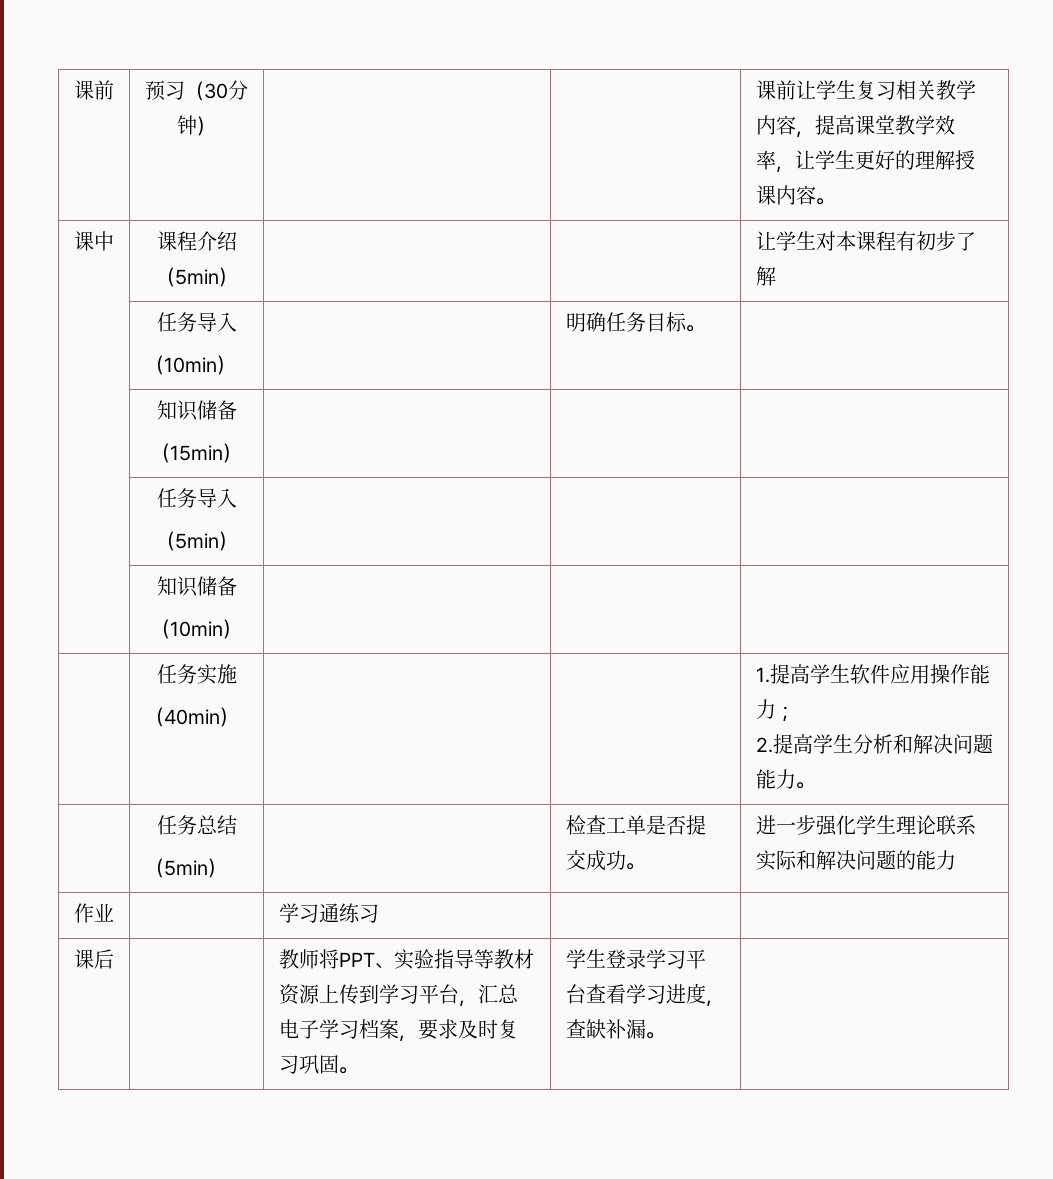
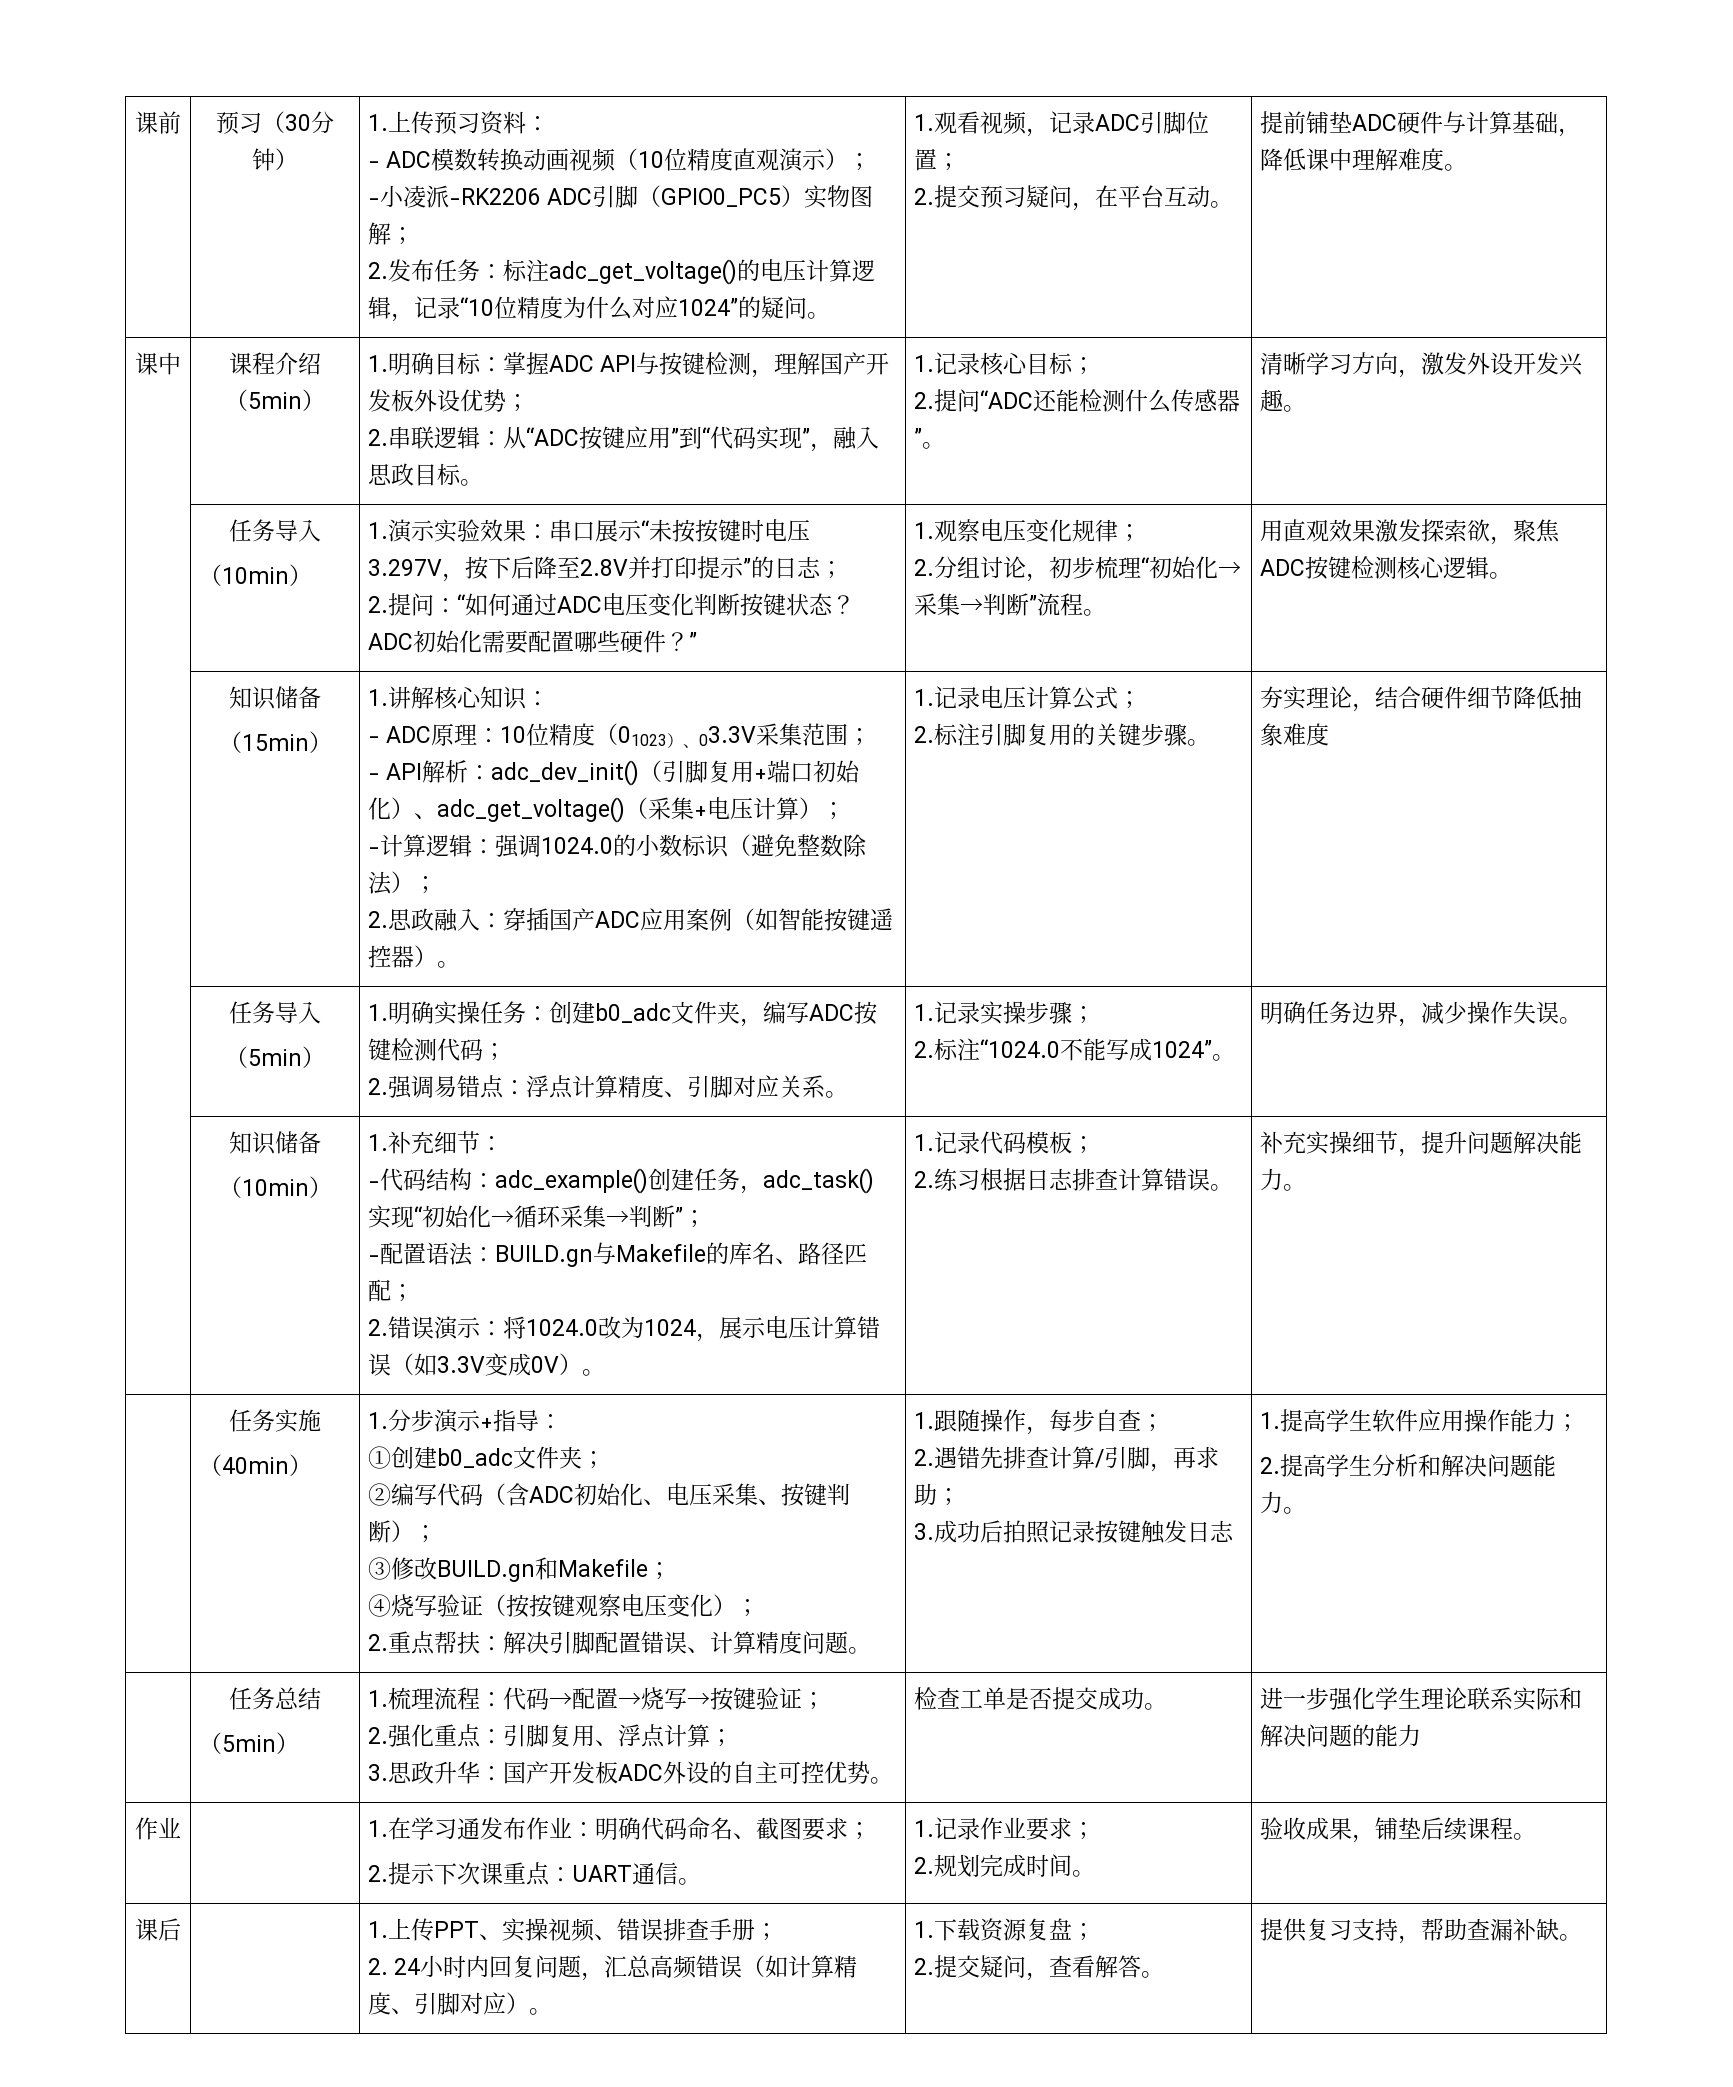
[755,80,976,100] [755,115,955,138] [755,150,975,173] [755,185,816,205] | | 课前让学生复习相关教学内容，提高课堂教学效率，让学生更好的理解授课内容 -> [368,111,550,135] [368,148,872,172] [368,185,874,209] [368,222,415,245] [368,259,876,285] [368,296,831,322] [914,111,1210,137] [914,148,961,171] [914,185,1234,211] [1260,111,1582,137] [1260,148,1445,171] 1.上传预习资料： // - ADC模数转换动画视频（10位精度直观演示）； // -小凌派-RK2206 ADC引脚（GPIO0_PC5）实物图解； // 2.发布任务：标注adc_get_voltage()的电压计算逻辑，记录“10位精度为什么对应1024”的疑问。 | 1.观看视频，记录ADC引脚位置； // 2.提交预习疑问，在平台互动。 | 提前铺垫ADC硬件与计算基础，降低课中理解难度
[755,231,976,251] [755,266,776,286] [156,312,237,332] [144,355,236,375] [565,312,705,332] [156,400,237,421] [151,443,242,463] [156,488,237,508] [155,531,238,551] [156,576,237,597] [151,619,242,639] [156,664,237,685] [144,707,239,727] | | 让学生对本课程有初步了解 // | 任务导入 // （10min） | | 明确任务目标。 | // | 知识储备 // （15min） | | | // | 任务导入 // （5min） | | | // | 知识储备 // （10min） | | | // | 任务实施 // （40min） | | -> [368,352,890,378] [368,389,530,412] [368,426,880,452] [368,463,484,486] [914,352,1096,376] [914,389,1241,413] [914,428,946,449] [1260,352,1584,378] [1260,389,1307,412] [229,519,321,542] [199,564,313,586] [368,519,811,543] [368,556,844,582] [368,593,856,617] [368,630,698,654] [914,519,1142,542] [914,556,1242,582] [914,593,1107,616] [1260,519,1561,545] [1260,556,1513,580] [229,686,321,710] [218,731,332,753] [368,686,550,710] [368,723,872,748] [368,760,861,786] [368,797,846,823] [368,834,868,858] [368,871,438,895] [368,908,894,932] [368,945,461,968] [914,686,1142,710] [914,723,1211,746] [1260,686,1583,712] [1260,723,1330,746] [229,1001,321,1024] [225,1046,325,1068] [368,1001,878,1027] [368,1038,507,1061] [368,1075,849,1099] [914,1001,1096,1025] [914,1038,1236,1061] [1260,1001,1583,1027] [229,1131,321,1155] [218,1176,332,1198] [368,1131,504,1154] [368,1168,875,1194] [368,1205,707,1229] [368,1242,868,1267] [368,1279,415,1302] [368,1316,881,1342] [368,1353,606,1376] [914,1131,1096,1154] [914,1168,1234,1191] [1260,1131,1583,1157] [1260,1168,1307,1191] [229,1409,321,1433] [199,1454,313,1476] [368,1409,563,1433] [368,1446,606,1469] [368,1483,851,1507] [368,1520,438,1543] [368,1557,672,1582] [368,1594,760,1618] [368,1631,872,1655] [914,1409,1165,1435] [914,1446,1220,1472] [914,1483,961,1506] [914,1520,1235,1544] 1.明确目标：掌握ADC API与按键检测，理解国产开发板外设优势； // 2.串联逻辑：从“ADC按键应用”到“代码实现”，融入思政目标。 | 1.记录核心目标； // 2.提问“ADC还能检测什么传感器”。 | 清晰学习方向，激发外设开发兴趣。 // | 任务导入 // （10min） | 1.演示实验效果：串口展示“未按按键时电压3.297V，按下后降至2.8V并打印提示”的日志； // 2.提问：“如何通过ADC电压变化判断按键状态？ADC初始化需要配置哪些硬件？” | 1.观察电压变化规律； // 2.分组讨论，初步梳理“初始化→采集→判断”流程。 | 用直观效果激发探索欲，聚焦ADC按键检测核心逻辑。 // | 知识储备 // （15min） | 1.讲解核心知识： // - ADC原理：10位精度（01023）、03.3V采集范围； // - API解析：adc_dev_init()（引脚复用+端口初始化）、adc_get_voltage()（采集+电压计算）； // -计算逻辑：强调1024.0的小数标识（避免整数除法）； // 2.思政融入：穿插国产ADC应用案例（如智能按键遥控器）。 | 1.记录电压计算公式； // 2.标注引脚复用的关键步骤。 | 夯实理论，结合硬件细节降低抽象难度 // | 任务导入 // （5min） | 1.明确实操任务：创建b0_adc文件夹，编写ADC按键检测代码； // 2.强调易错点：浮点计算精度、引脚对应关系。 | 1.记录实操步骤； // 2.标注“1024.0不能写成1024”。 | 明确任务边界，减少操作失误。 // | 知识储备 // （10min） | 1.补充细节： // -代码结构：adc_example()创建任务，adc_task()实现“初始化→循环采集→判断”； // -配置语法：BUILD.gn与Makefile的库名、路径匹配； // 2.错误演示：将1024.0改为1024，展示电压计算错误（如3.3V变成0V）。 | 1.记录代码模板； // 2.练习根据日志排查计算错误。 | 补充实操细节，提升问题解决能力。 // | 任务实施 // （40min） | 1.分步演示+指导： // ①创建b0_adc文件夹； // ②编写代码（含ADC初始化、电压采集、按键判断）； // ③修改BUILD.gn和Makefile； // ④烧写验证（按按键观察电压变化）； // 2.重点帮扶：解决引脚配置错误、计算精度问题。 | 1.跟随操作，每步自查； // 2.遇错先排查计算/引脚，再求助； // 3.成功后拍照记录按键触发日志
(227, 868) none -> [368,1687,826,1711] [368,1724,734,1748] [368,1761,894,1784] 1.梳理流程：代码→配置→烧写→按键验证； // 2.强化重点：引脚复用、浮点计算； // 3.思政升华：国产开发板ADC外设的自主可控优势。
[278,903,379,923] [74,949,114,969] [278,949,534,970] [278,984,519,1007] [278,1019,518,1042] [278,1055,358,1074] [565,949,706,969] [565,983,725,1007] [565,1019,665,1039] 学习通练习 | | // 课后 | | 教师将PPT、实验指导等教材资源上传到学习平台，汇总电子学习档案，要求及时复习巩固。 | 学生登录学习平台查看学习进度，查缺补漏。 | -> [368,1817,872,1841] [368,1862,702,1886] [914,1817,1096,1841] [914,1854,1096,1877] [1260,1817,1537,1843] [135,1918,181,1941] [368,1918,779,1942] [368,1955,858,1981] [368,1992,553,2015] [914,1918,1096,1942] [914,1955,1165,1981] [1260,1918,1583,1944] 1.在学习通发布作业：明确代码命名、截图要求； // 2.提示下次课重点：UART通信。 | 1.记录作业要求； // 2.规划完成时间。 | 验收成果，铺垫后续课程。 // 课后 | | 1.上传PPT、实操视频、错误排查手册； // 2. 24小时内回复问题，汇总高频错误（如计算精度、引脚对应）。 | 1.下载资源复盘； // 2.提交疑问，查看解答。 | 提供复习支持，帮助查漏补缺。

